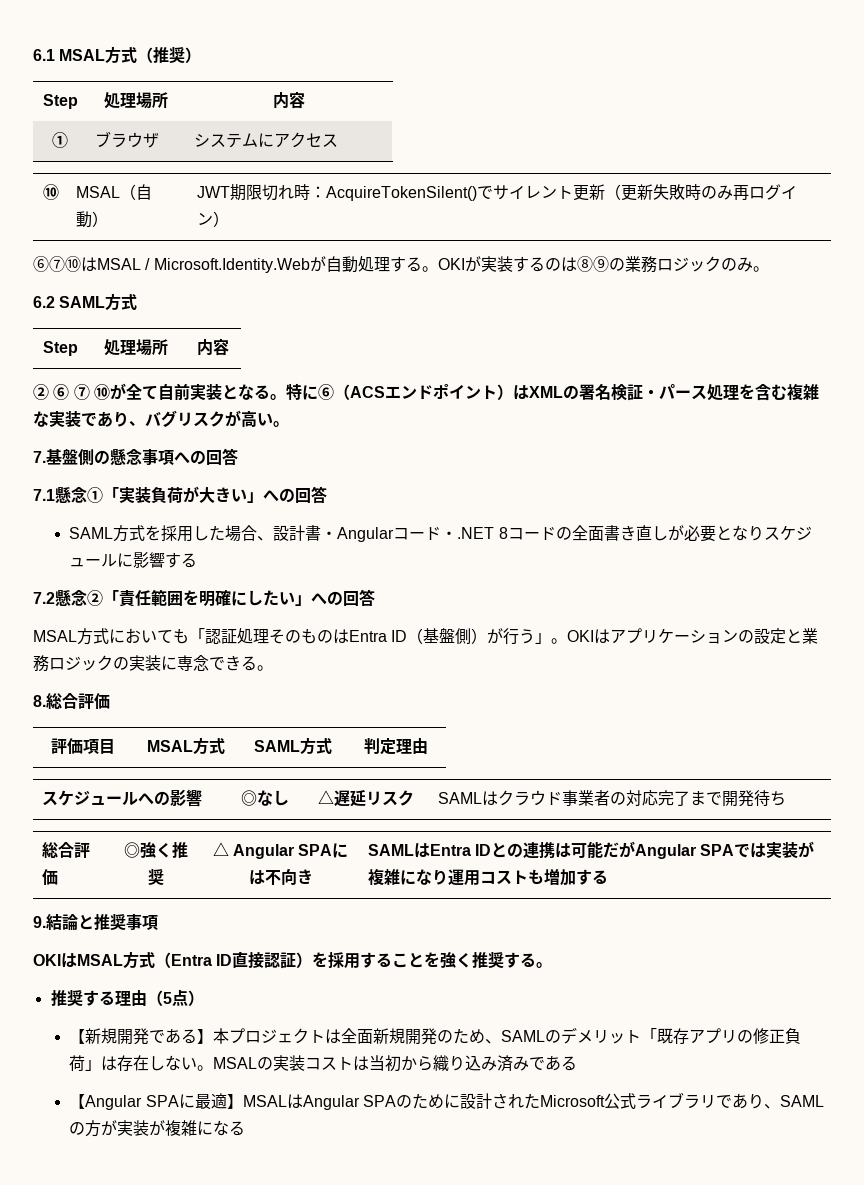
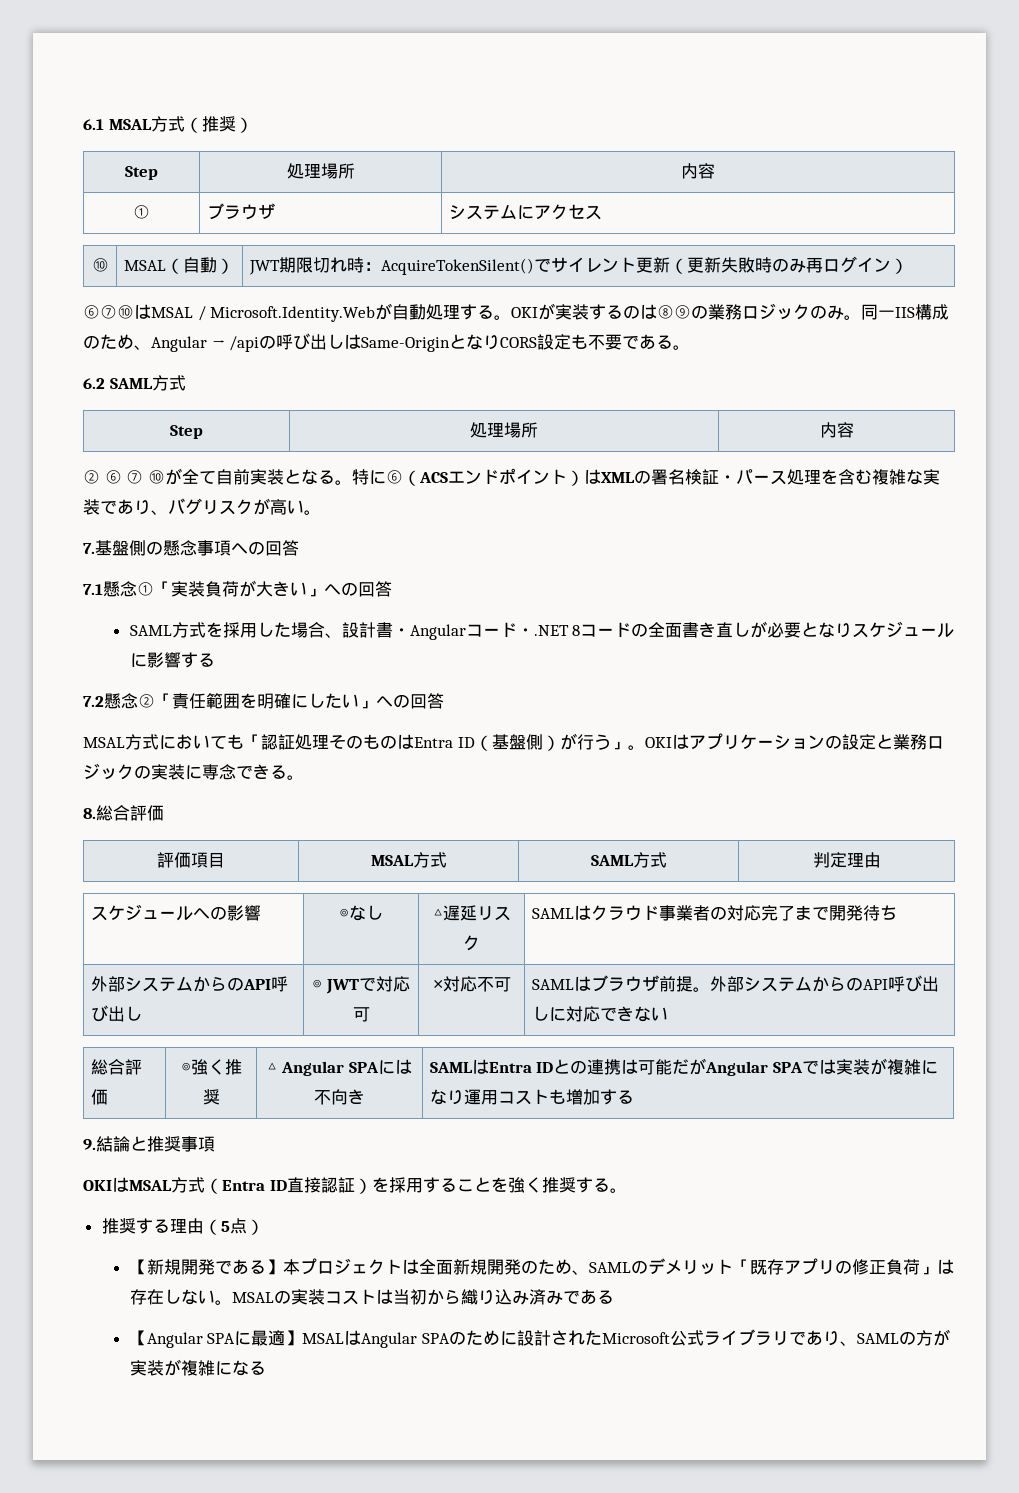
(769, 269) none -> [861,304,950,320] [83,333,691,352] 同一IIS構成のため、Angular → /apiの呼び出しはSame-OriginとなりCORS設定も不要である。
(786, 798) none -> [90,976,288,992] [90,1005,142,1022] [312,976,410,994] [352,1007,370,1022] [432,976,511,992] [531,975,939,992] [531,1006,668,1022] // 外部システムからのAPI呼び出し | ◎ JWTで対応可 | ✕対応不可 | SAMLはブラウザ前提。外部システムからのAPI呼び出しに対応できない

